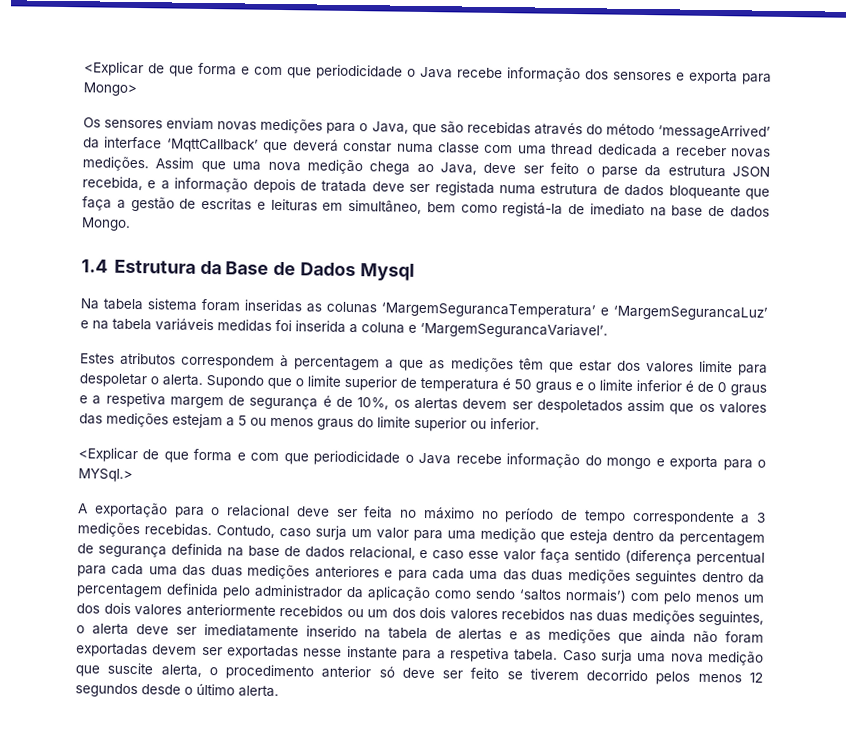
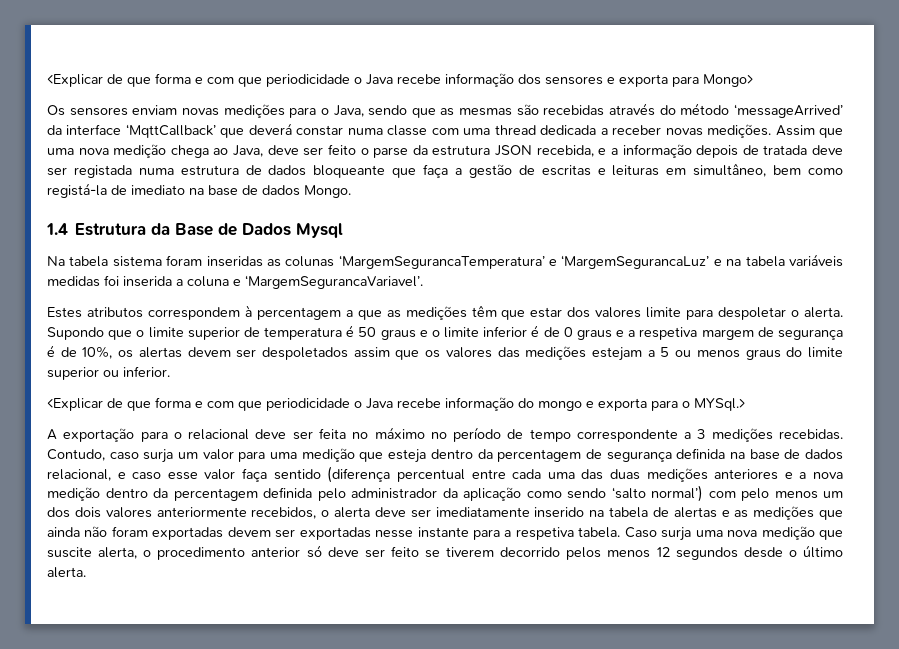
[411,123,437,136] que -> [368,105,513,118] sendo que as mesmas
[77,565,107,577] para -> [471,469,506,479] entre
[397,568,698,585] para cada uma das duas medições seguintes -> [799,472,843,479] [47,487,100,501] a nova medição
[519,588,627,603] ‘saltos normais’) -> [611,485,703,502] ‘salto normal’)
[279,605,764,626] recebidos ou um dos dois valores recebidos nas duas medições seguintes, -> [251,507,317,519] recebidos,

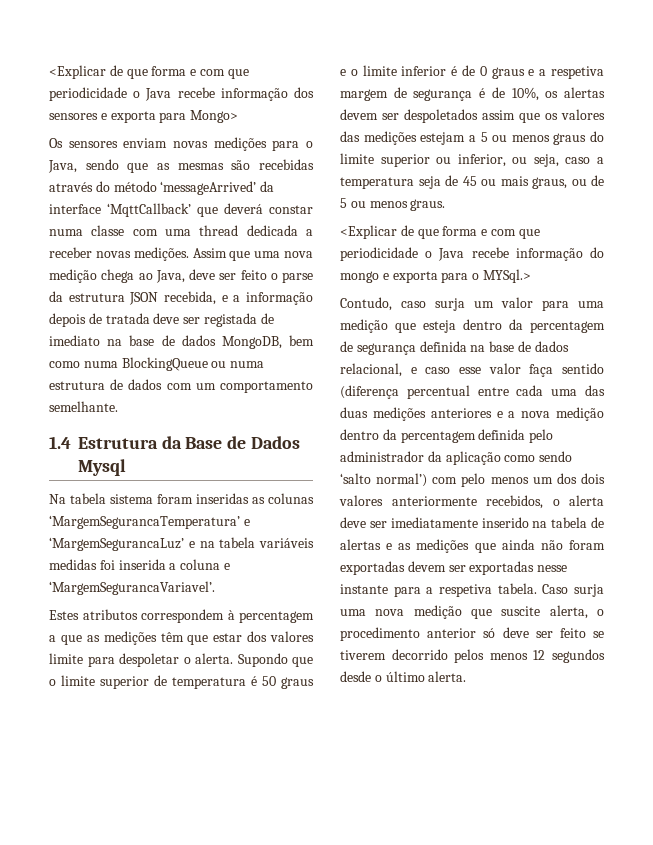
[138,164,844,178] [47,183,107,198] numa estrutura de dados bloqueante que faça a gestão de escritas e leituras em simultâneo, bem como registá-la -> (257, 320) none
[304,185,351,198] Mongo. -> [221,335,314,349] [49,357,265,371] [49,379,314,393] [49,401,118,412] MongoDB, bem como numa BlockingQueue ou numa estrutura de dados com um comportamento semelhante.
[123,366,170,377] inferior. -> [457,154,604,167] [340,175,604,189] [340,198,446,211] inferior, ou seja, caso a temperatura seja de 45 ou mais graus, ou de 5 ou menos graus.
[47,427,844,442] A exportação para o relacional deve ser feita no máximo no período de tempo correspondente a 3 medições recebidas. -> (531, 276) none

